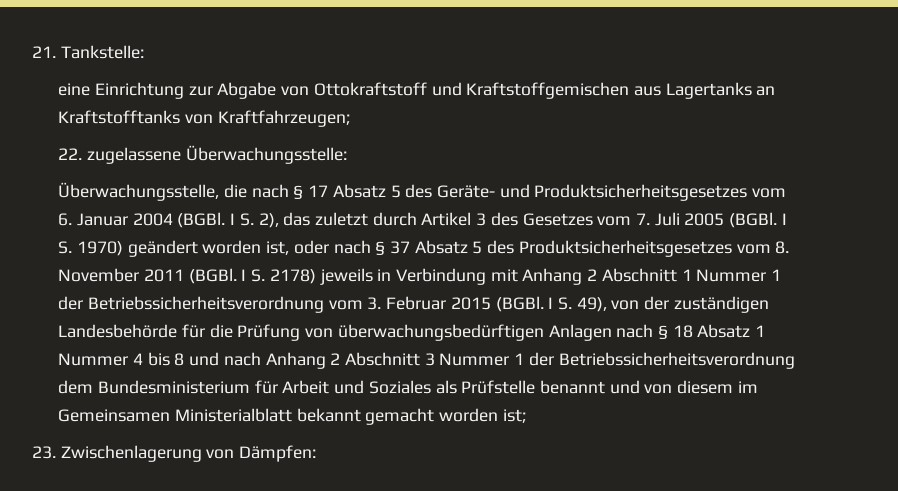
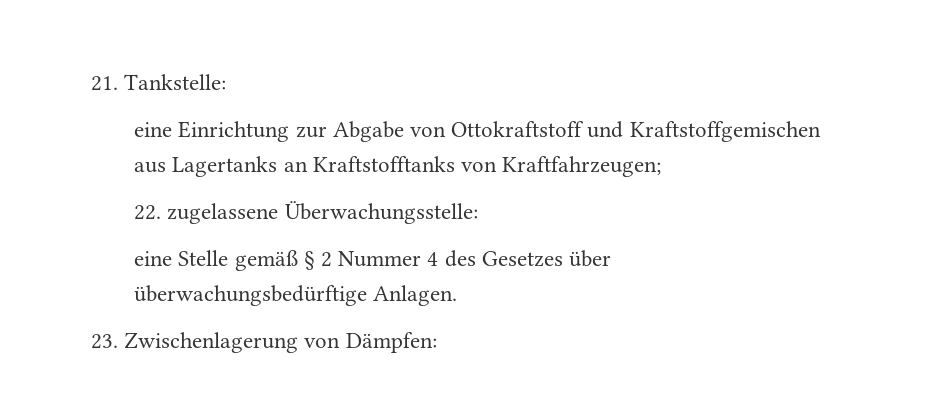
[58,182,787,201] [58,212,787,228] [58,240,790,257] [58,268,782,285] [58,296,769,313] [58,324,766,341] [58,352,795,369] [58,380,758,394] [58,408,526,425] Überwachungsstelle, die nach § 17 Absatz 5 des Geräte- und Produktsicherheitsgesetzes vom 6. Januar 2004 (BGBl. I S. 2), das zuletzt durch Artikel 3 des Gesetzes vom 7. Juli 2005 (BGBl. I S. 1970) geändert worden ist, oder nach § 37 Absatz 5 des Produktsicherheitsgesetzes vom 8. November 2011 (BGBl. I S. 2178) jeweils in Verbindung mit Anhang 2 Abschnitt 1 Nummer 1 der Betriebssicherheitsverordnung vom 3. Februar 2015 (BGBl. I S. 49), von der zuständigen Landesbehörde für die Prüfung von überwachungsbedürftigen Anlagen nach § 18 Absatz 1 Nummer 4 bis 8 und nach Anhang 2 Abschnitt 3 Nummer 1 der Betriebssicherheitsverordnung dem Bundesministerium für Arbeit und Soziales als Prüfstelle benannt und von diesem im Gemeinsamen Ministerialblatt bekannt gemacht worden ist; -> [134,250,612,271] [134,285,458,306] eine Stelle gemäß § 2 Nummer 4 des Gesetzes über überwachungsbedürftige Anlagen.

